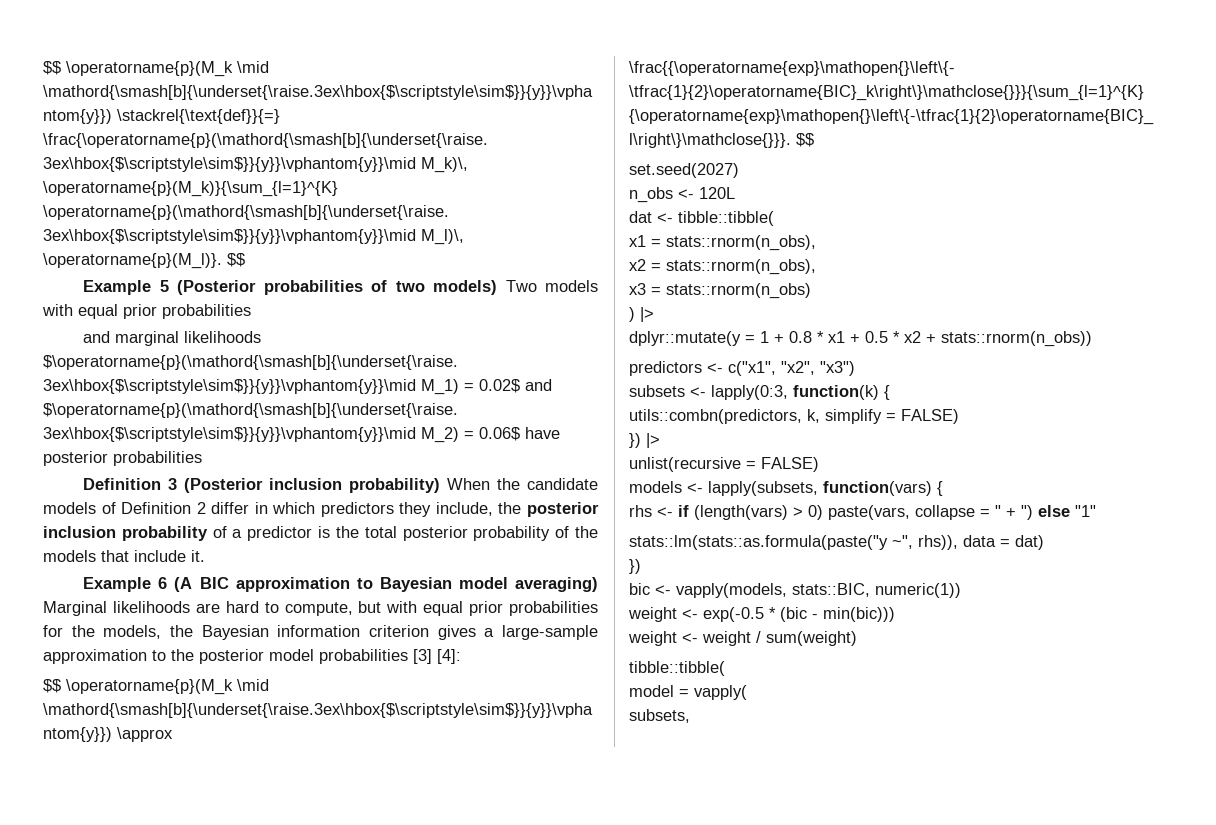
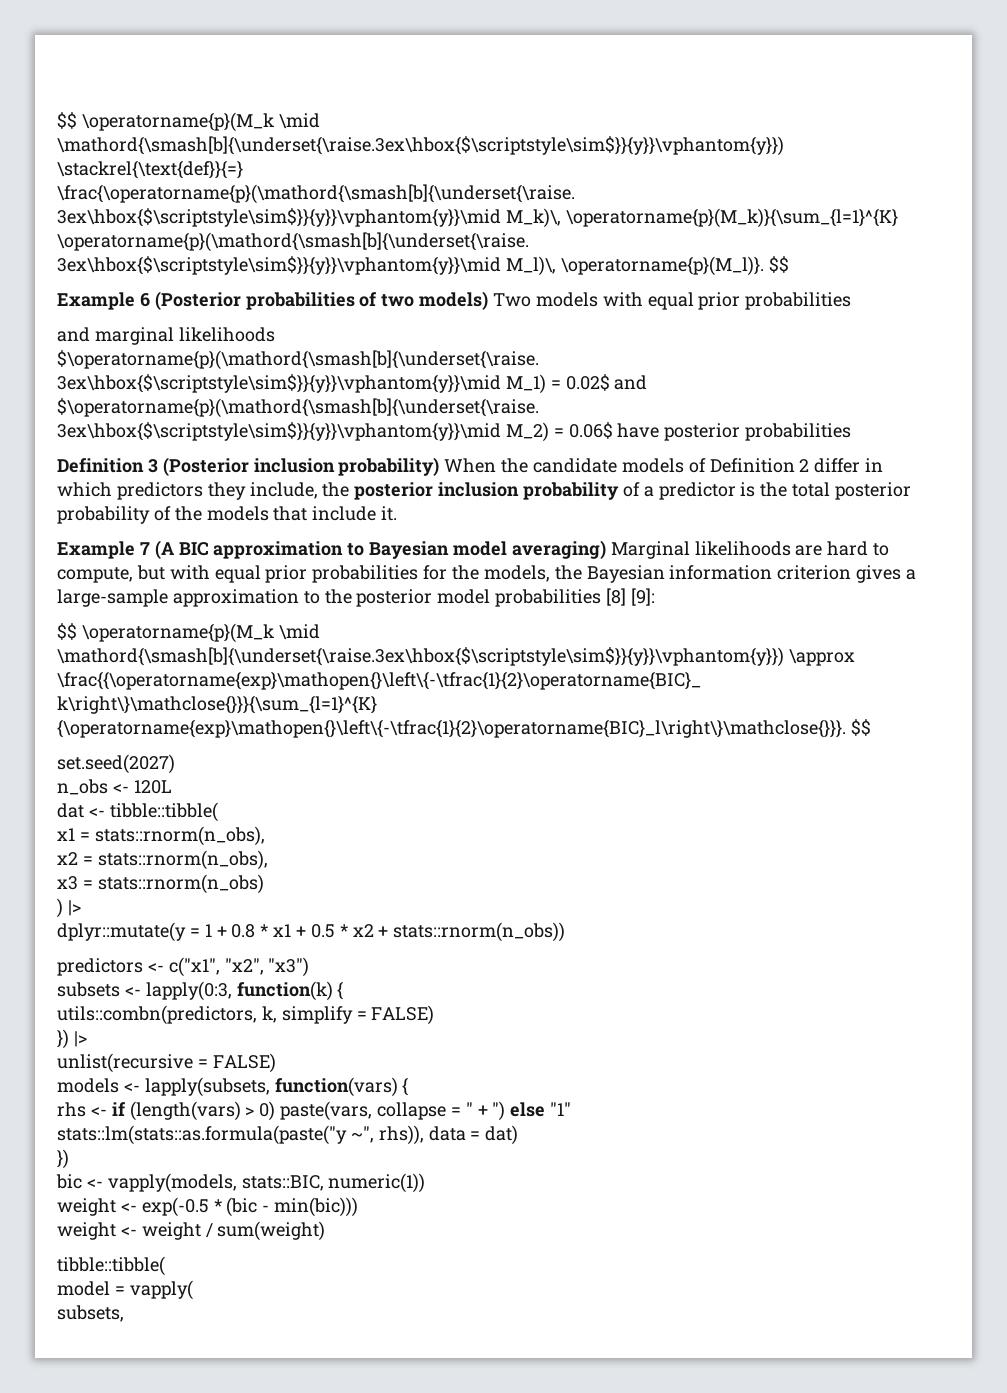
[159,280,169,292] 5 -> [139,293,150,307] 6
[158,577,168,589] 6 -> [139,542,150,555] 7
[413,649,461,664] [3] [4]: -> [606,588,655,606] [8] [9]:

